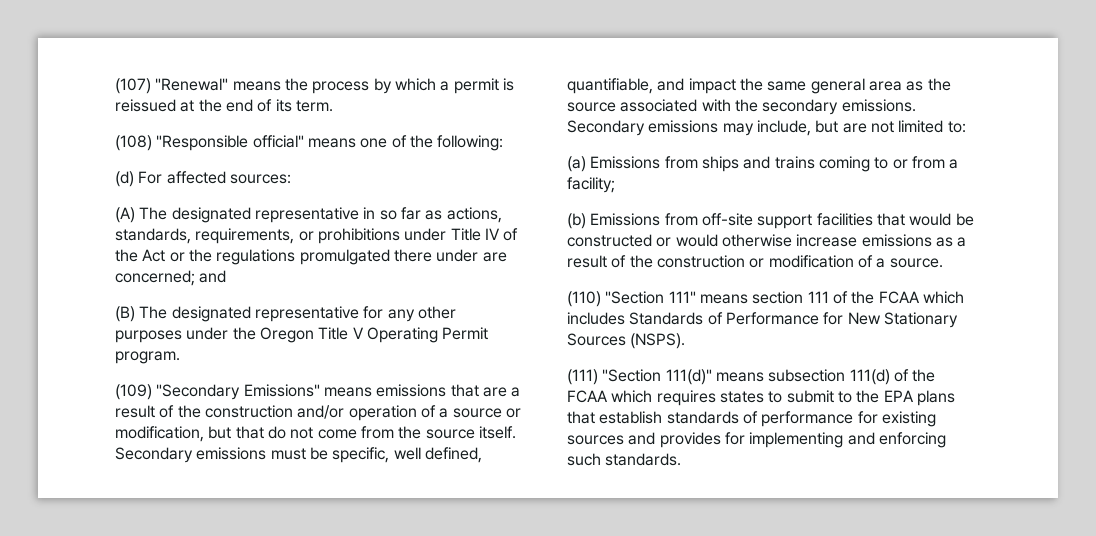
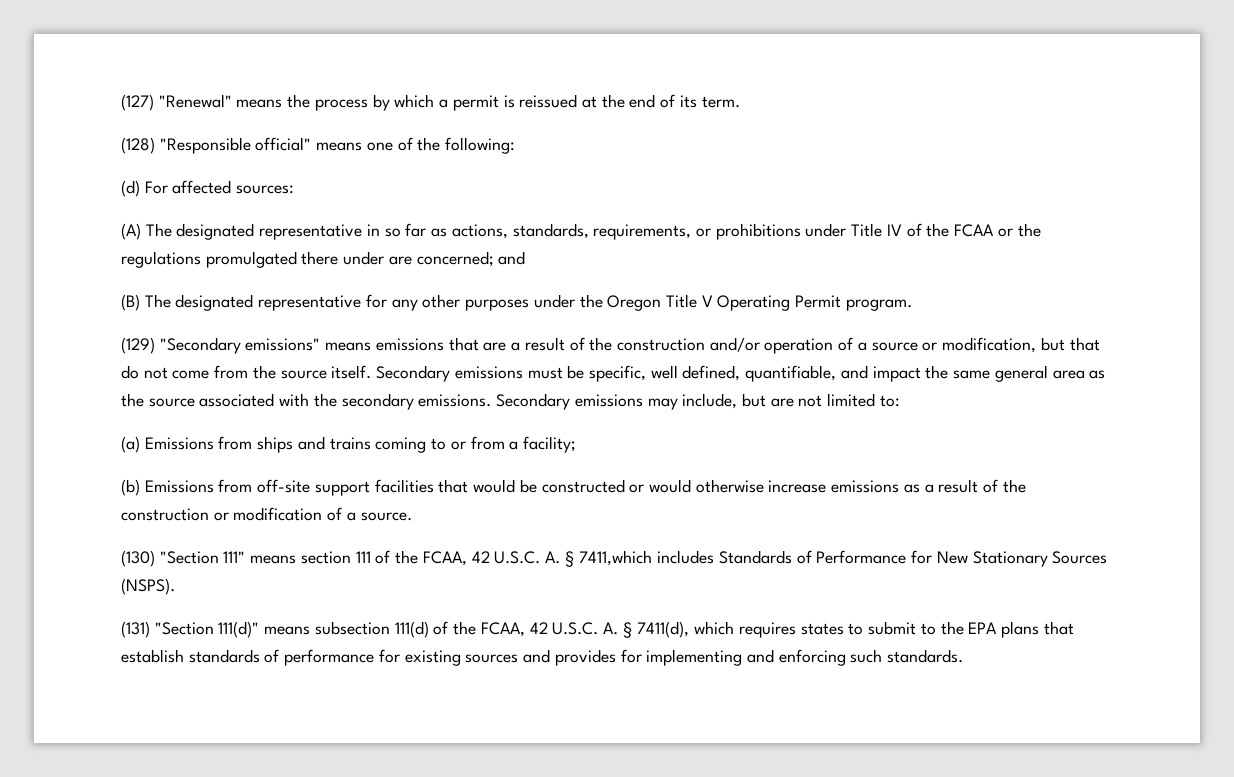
[115,78,151,94] (107) -> [121,94,154,111] (127)
[115,135,152,151] (108) -> [121,137,155,154] (128)
[142,249,166,262] Act -> [954,224,995,237] FCAA
[115,384,320,400] (109) "Secondary Emissions" -> [121,337,321,354] (129) "Secondary emissions"
[567,291,601,307] (110) -> [121,550,155,567] (130)
[878,291,964,304] FCAA which -> [422,550,653,567] FCAA, 42 U.S.C. A. § 7411,which
[567,369,598,385] (111) -> [121,621,150,638] (131)
[567,390,608,403] FCAA -> [480,621,690,638] FCAA, 42 U.S.C. A. § 7411(d),

